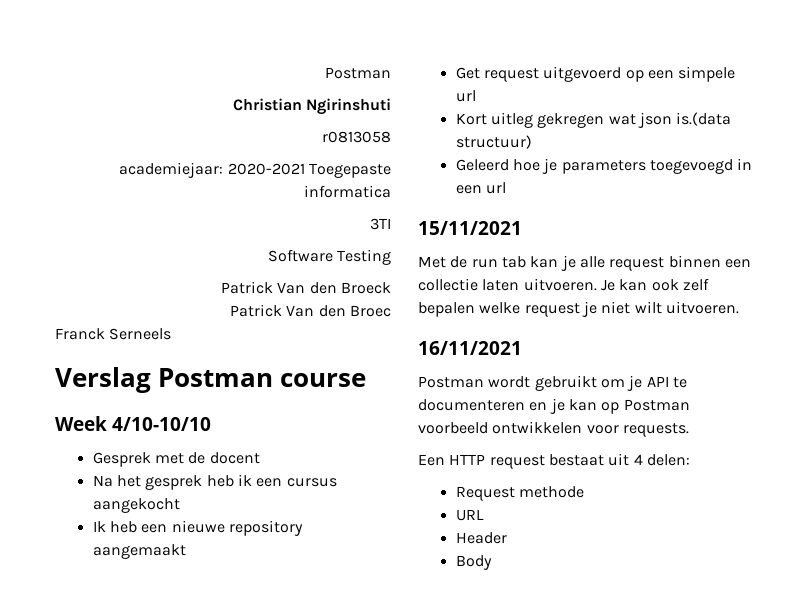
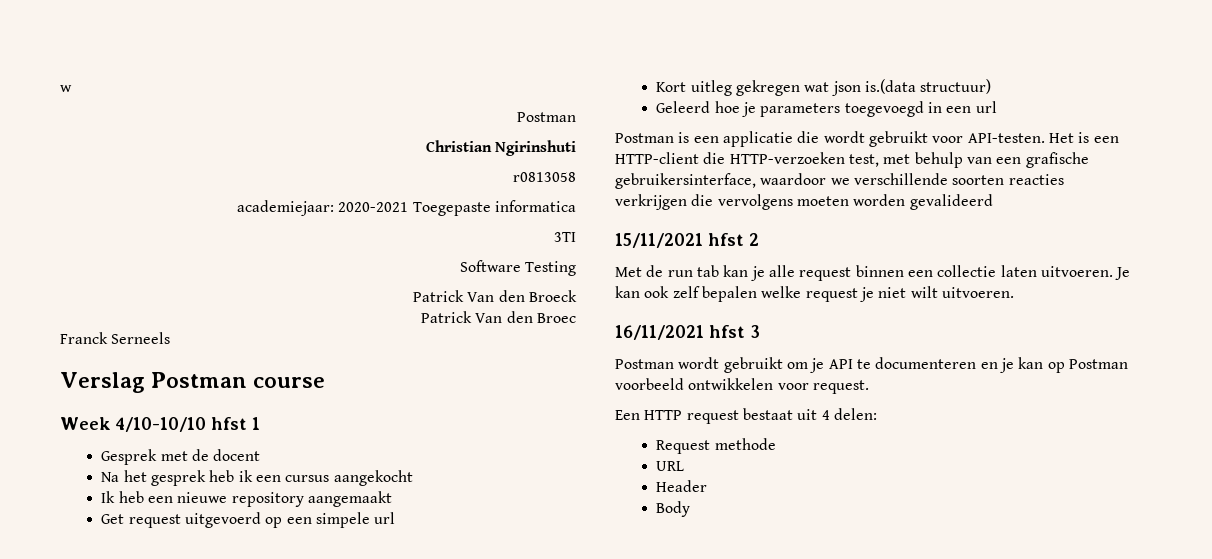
(325, 73) none -> [60,85,72,92] w //
(212, 424) none -> [210,417,260,430] hfst 1
(506, 188) none -> [615,131,1119,147] [615,152,1089,168] [615,173,1064,189] [615,194,993,210] // Postman is een applicatie die wordt gebruikt voor API-testen. Het is een HTTP-client die HTTP-verzoeken test, met behulp van een grafische gebruikersinterface, waardoor we verschillende soorten reacties verkrijgen die vervolgens moeten worden gevalideerd
(522, 228) none -> [708,233,759,246] hfst 2
(522, 348) none -> [709,325,760,338] hfst 3
[622,423,689,437] requests. -> [812,380,869,394] request.

